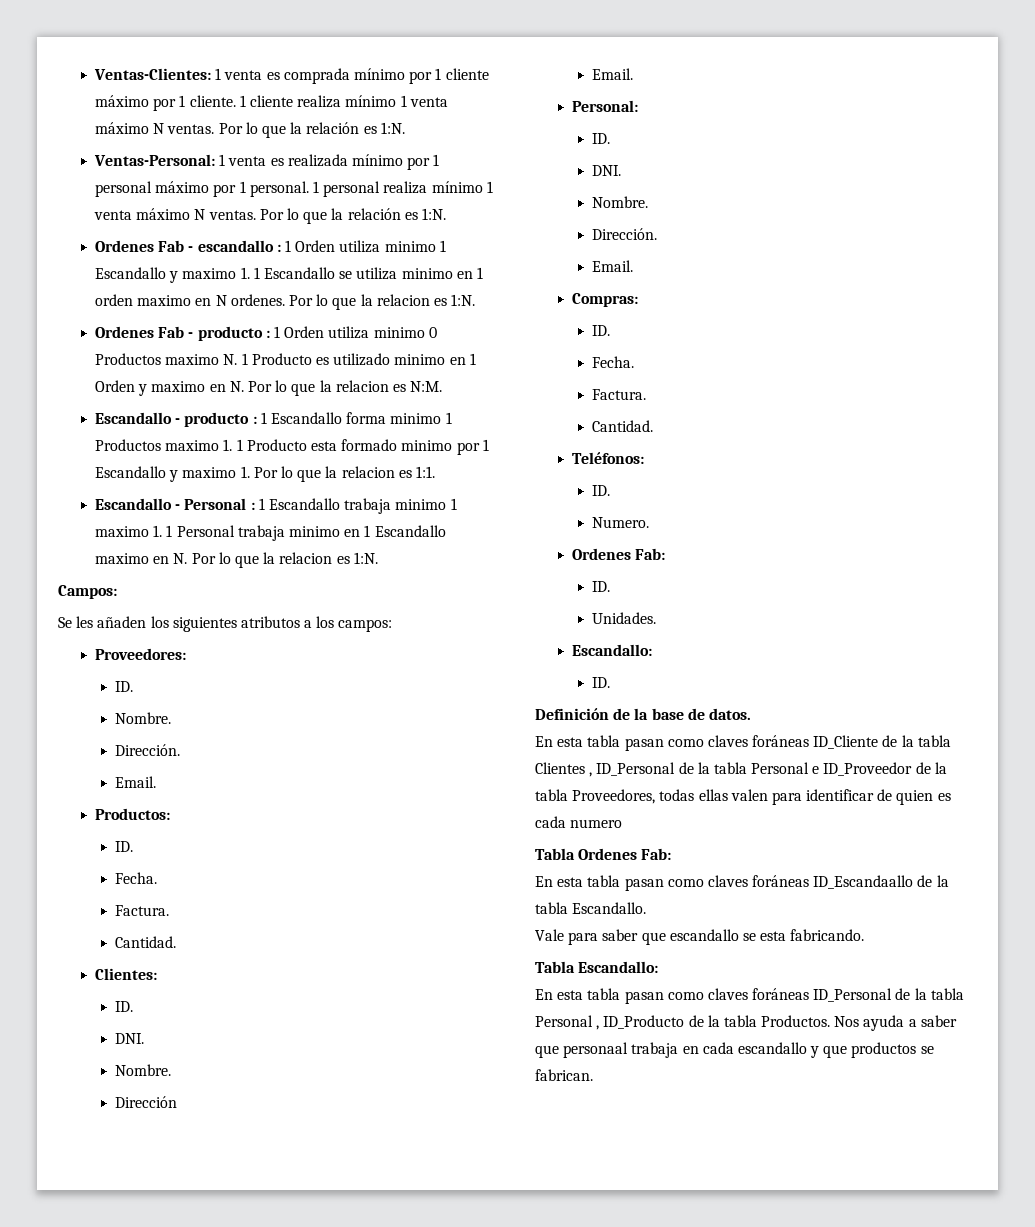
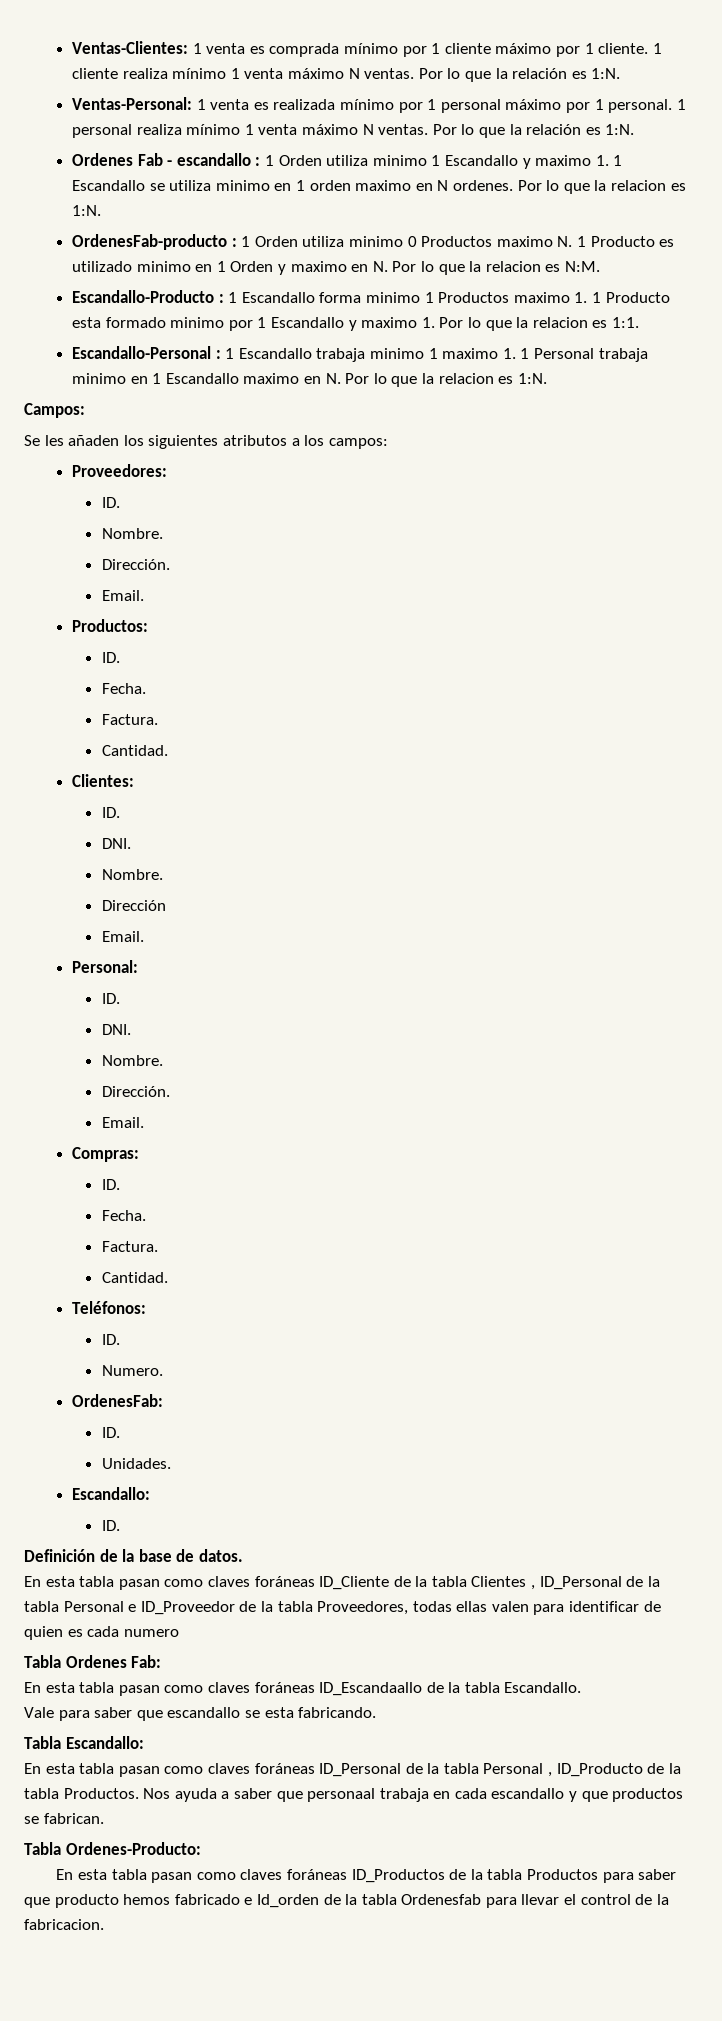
[95,326,263,341] Ordenes Fab - producto -> [72,234,228,250] OrdenesFab-producto
[95,412,250,427] Escandallo - producto -> [72,290,215,303] Escandallo-Producto
[95,498,247,510] Escandallo - Personal -> [72,346,212,359] Escandallo-Personal
[572,548,666,560] Ordenes Fab: -> [72,1394,164,1407] OrdenesFab:
(593, 1075) none -> [24,1842,201,1855] [56,1869,677,1883] [24,1894,669,1908] [24,1919,104,1930] // Tabla Ordenes-Producto: // En esta tabla pasan como claves foráneas ID_Productos de la tabla Productos para saber que producto hemos fabricado e Id_orden de la tabla Ordenesfab para llevar el control de la fabricacion.

